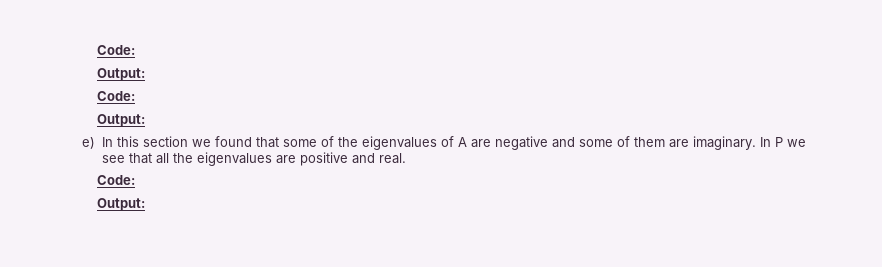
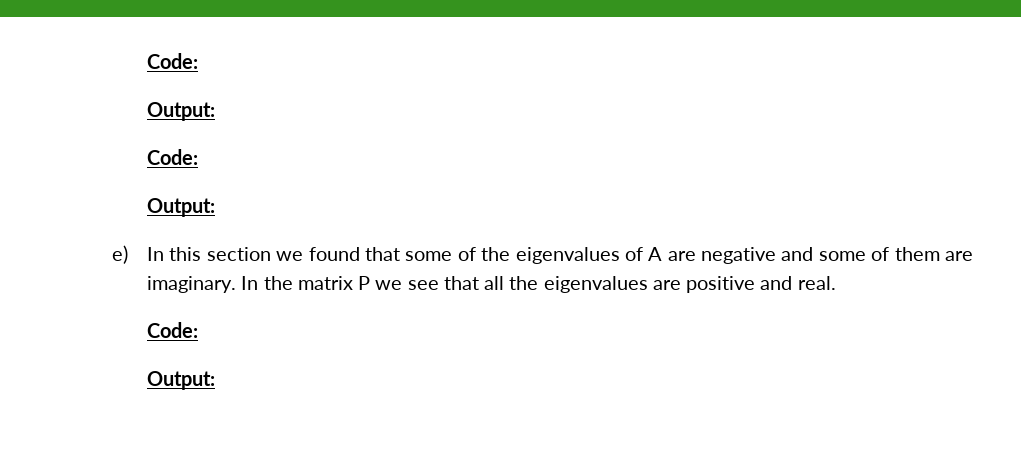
(771, 142) none -> [263,276,353,290] the matrix

